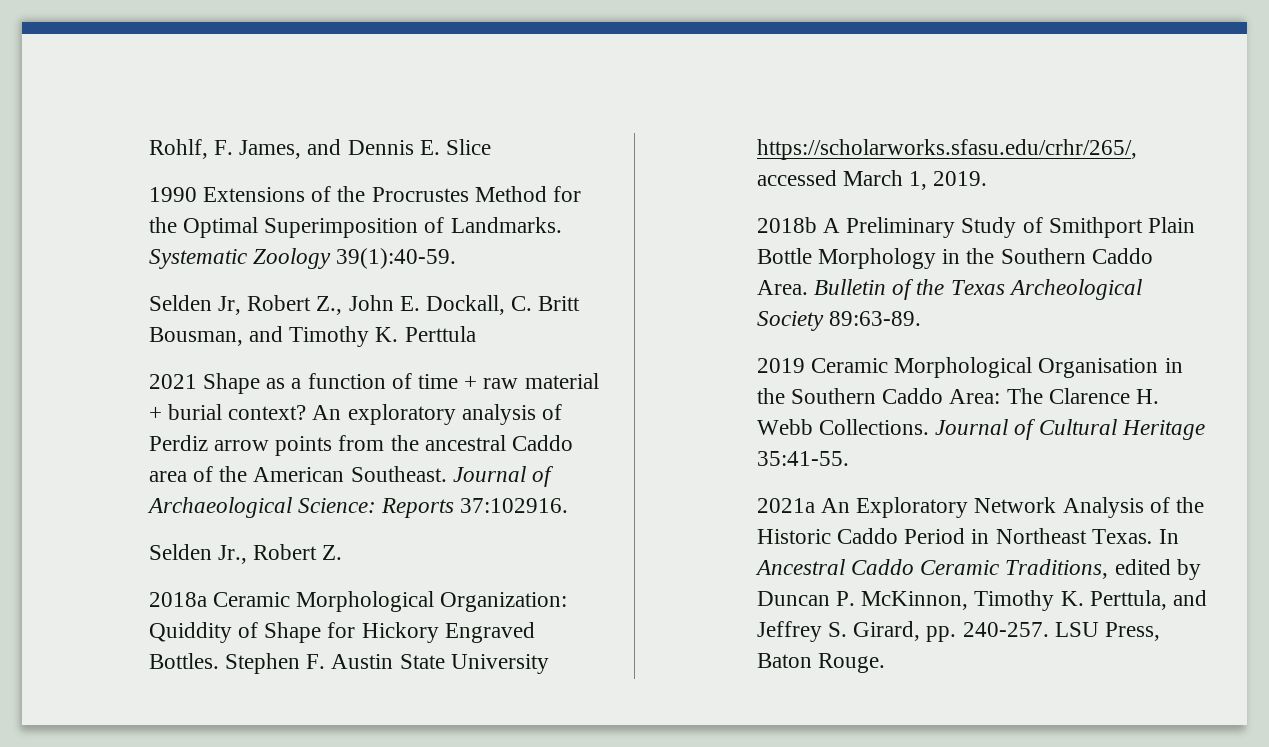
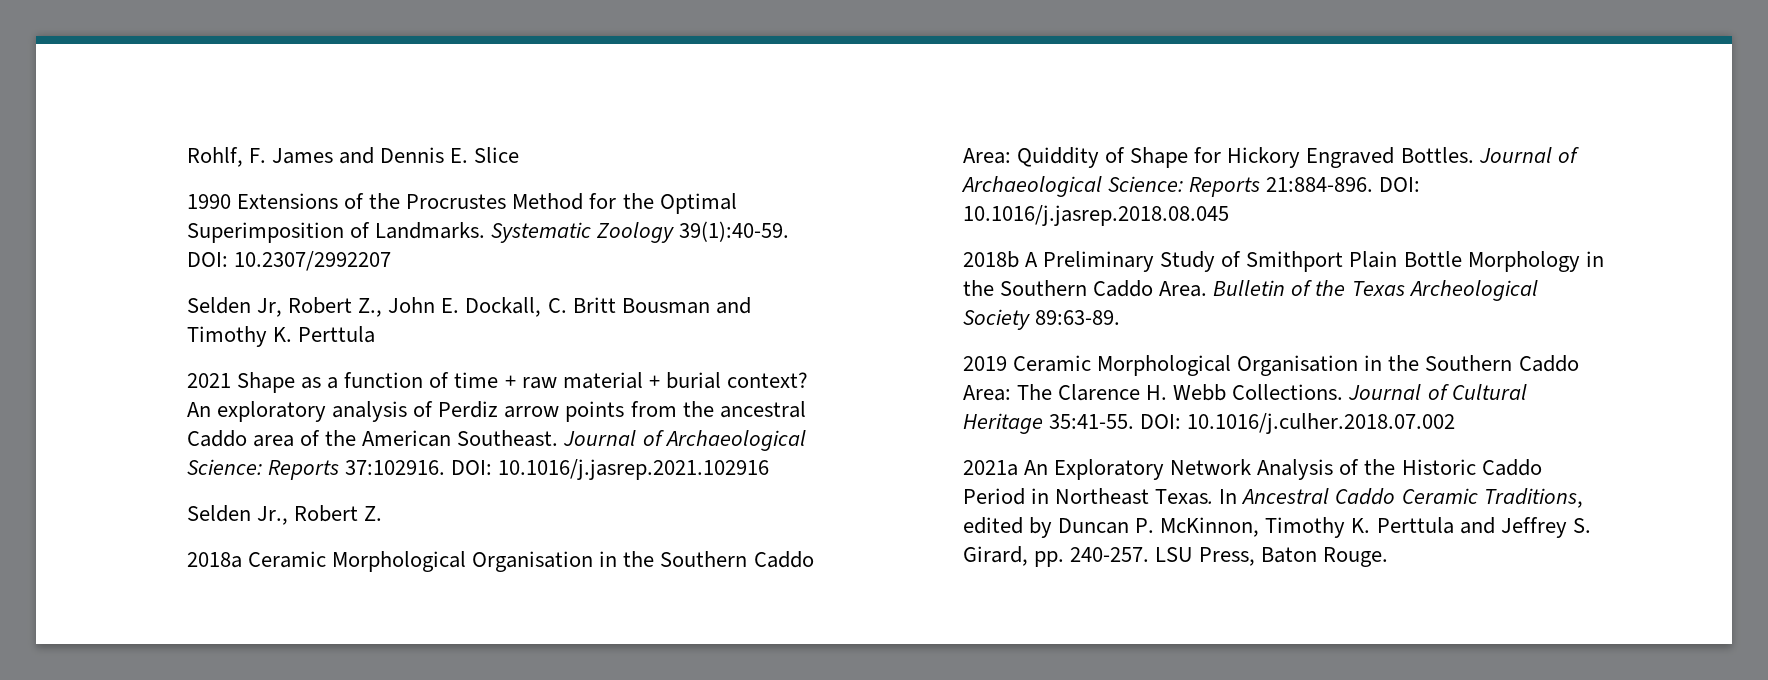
[239,140,302,159] James, -> [272,148,334,164] James
(457, 258) none -> [187,251,392,271] DOI: 10.2307/2992207
[148,327,243,346] Bousman, -> [621,298,710,314] Bousman
(569, 505) none -> [451,459,770,480] DOI: 10.1016/j.jasrep.2021.102916
[440,592,568,612] Organization: -> [472,551,814,572] [963,148,1012,164] Organisation in the Southern Caddo Area:
[224,653,549,674] [756,139,1137,160] [756,170,988,190] Stephen F. Austin State University https://scholarworks.sfasu.edu/crhr/265/, accessed March 1, 2019. -> [1478,147,1579,163] [961,176,1421,197] [963,205,1230,226] Journal of Archaeological Science: Reports 21:884-896. DOI: 10.1016/j.jasrep.2018.08.045
(849, 458) none -> [1140,413,1456,434] DOI: 10.1016/j.culher.2018.07.002
[1089,590,1167,610] Perttula, -> [1376,517,1454,534] Perttula

